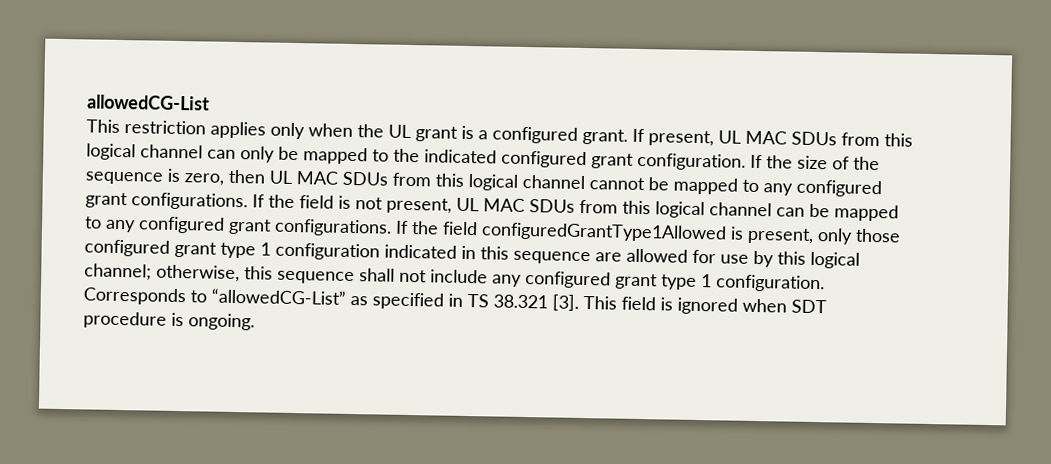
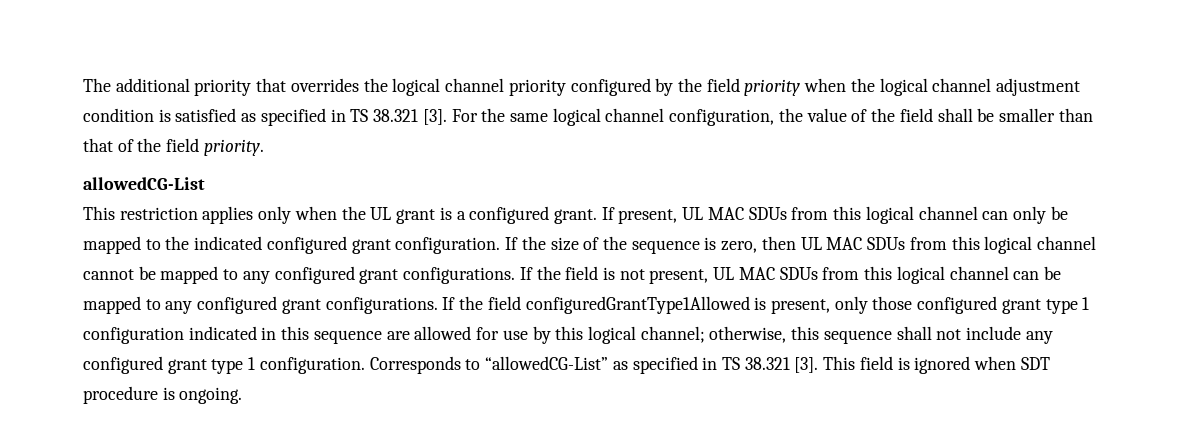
(87, 102) none -> [83,78,1081,96] [83,108,1093,126] [83,138,264,156] The additional priority that overrides the logical channel priority configured by the field priority when the logical channel adjustment condition is satisfied as specified in TS 38.321 [3]. For the same logical channel configuration, the value of the field shall be smaller than that of the field priority. //

